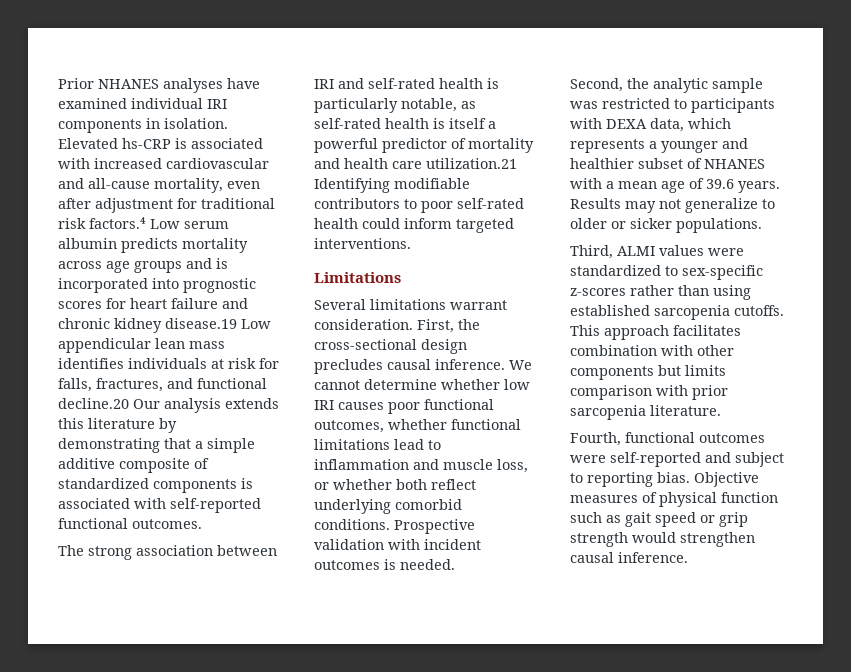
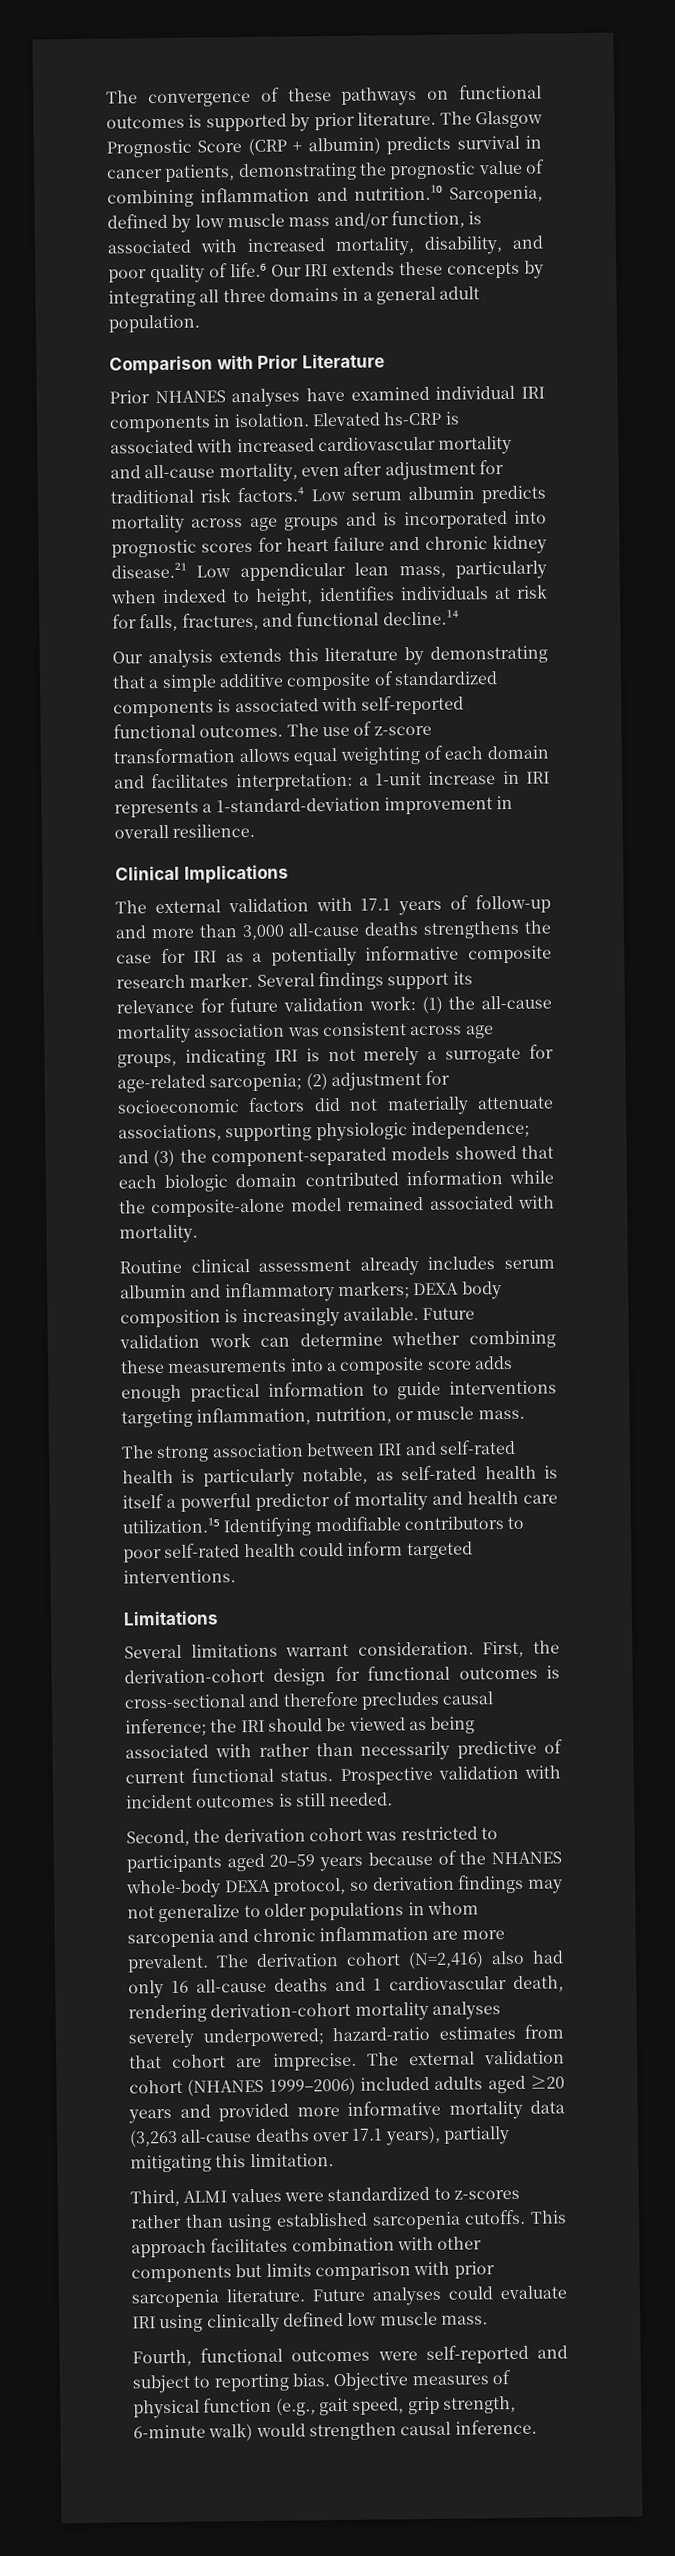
(58, 83) none -> [106,84,542,108] [106,110,543,132] [106,135,542,158] [107,159,545,182] [107,184,543,208] [107,210,483,233] [107,235,543,256] [108,260,544,284] [108,286,481,308] [108,314,200,333] [109,353,385,375] The convergence of these pathways on functional outcomes is supported by prior literature. The Glasgow Prognostic Score (CRP + albumin) predicts survival in cancer patients, demonstrating the prognostic value of combining inflammation and nutrition.¹⁰ Sarcopenia, defined by low muscle mass and/or function, is associated with increased mortality, disability, and poor quality of life.⁶ Our IRI extends these concepts by integrating all three domains in a general adult population. // Comparison with Prior Literature //
(269, 163) none -> [438,435,513,455] mortality
[165,318,237,329] disease.19 -> [111,562,187,579] disease.²¹
[189,341,225,349] mass -> [398,560,548,580] [110,588,314,606] mass, particularly when indexed to height,
[58,398,129,409] decline.20 -> [382,609,459,626] decline.¹⁴ //
(202, 524) none -> [286,721,432,737] [113,745,550,766] [114,770,550,792] [114,795,514,818] [114,823,256,839] [115,864,289,884] [115,894,551,916] [115,920,551,941] [116,945,552,967] [116,971,473,991] [116,995,552,1014] [117,1022,494,1044] [117,1044,554,1068] [117,1070,451,1093] [117,1096,555,1116] [118,1120,530,1142] [118,1145,554,1168] [118,1170,554,1193] [119,1195,556,1218] [119,1224,198,1244] [119,1256,555,1276] [120,1281,502,1303] [120,1307,476,1328] [119,1330,556,1349] [120,1355,513,1375] [121,1380,557,1403] [121,1406,525,1428] The use of z-score transformation allows equal weighting of each domain and facilitates interpretation: a 1-unit increase in IRI represents a 1-standard-deviation improvement in overall resilience. // Clinical Implications // The external validation with 17.1 years of follow-up and more than 3,000 all-cause deaths strengthens the case for IRI as a potentially informative composite research marker. Several findings support its relevance for future validation work: (1) the all-cause mortality association was consistent across age groups, indicating IRI is not merely a surrogate for age-related sarcopenia; (2) adjustment for socioeconomic factors did not materially attenuate associations, supporting physiologic independence; and (3) the component-separated models showed that each biologic domain contributed information while the composite-alone model remained associated with mortality. // Routine clinical assessment already includes serum albumin and inflammatory markers; DEXA body composition is increasingly available. Future validation work can determine whether combining these measurements into a composite score adds enough practical information to guide interventions targeting inflammation, nutrition, or muscle mass.
[426,158,517,169] utilization.21 -> [122,1517,220,1534] utilization.¹⁵
[314,339,467,354] [314,359,532,374] [314,379,530,390] [314,399,494,414] [314,419,521,433] [314,439,441,450] [314,459,528,473] [314,479,476,490] [314,499,462,514] [314,519,390,530] cross-sectional design precludes causal inference. We cannot determine whether low IRI causes poor functional outcomes, whether functional limitations lead to inflammation and muscle loss, or whether both reflect underlying comorbid conditions. -> [124,1665,561,1686] [124,1691,494,1710] [125,1716,476,1737] [125,1739,563,1761] [125,1767,334,1784] derivation-cohort design for functional outcomes is cross-sectional and therefore precludes causal inference; the IRI should be viewed as being associated with rather than necessarily predictive of current functional status.
(396, 564) none -> [295,1793,326,1807] still
[653,78,763,93] analytic sample -> [223,1827,363,1843] derivation cohort
[570,118,731,132] [570,138,748,153] [570,158,765,169] [570,178,780,193] [570,198,621,209] with DEXA data, which represents a younger and healthier subset of NHANES with a mean age of 39.6 years. Results -> [226,1850,562,1872] [126,1874,525,1899] aged 20–59 years because of the NHANES whole-body DEXA protocol, so derivation findings
[611,218,762,233] or sicker populations. -> [309,1901,479,1921] [127,1925,505,1948] [127,1950,564,1973] [128,1975,564,1999] [128,2001,501,2023] [128,2024,564,2049] [129,2050,566,2071] [129,2075,565,2097] [128,2100,565,2124] [129,2126,510,2148] [130,2153,334,2173] populations in whom sarcopenia and chronic inflammation are more prevalent. The derivation cohort (N=2,416) also had only 16 all-cause deaths and 1 cardiovascular death, rendering derivation-cohort mortality analyses severely underpowered; hazard-ratio estimates from that cohort are imprecise. The external validation cohort (NHANES 1999–2006) included adults aged ≥20 years and provided more informative mortality data (3,263 all-cause deaths over 17.1 years), partially mitigating this limitation.
[682,265,763,280] sex-specific -> (451, 2193) none
(721, 410) none -> [312,2285,567,2306] [132,2311,488,2333] Future analyses could evaluate IRI using clinically defined low muscle mass.
[570,512,748,527] [570,532,628,547] such as gait speed or grip strength -> [275,2395,516,2416] [133,2423,254,2442] (e.g., gait speed, grip strength, 6-minute walk)

